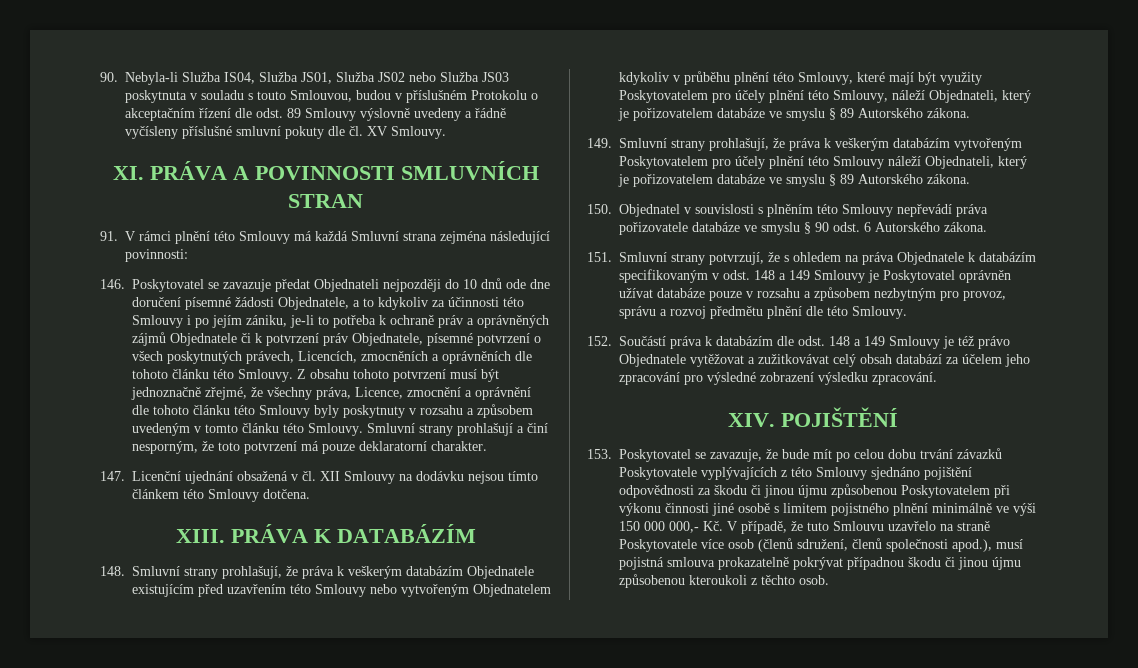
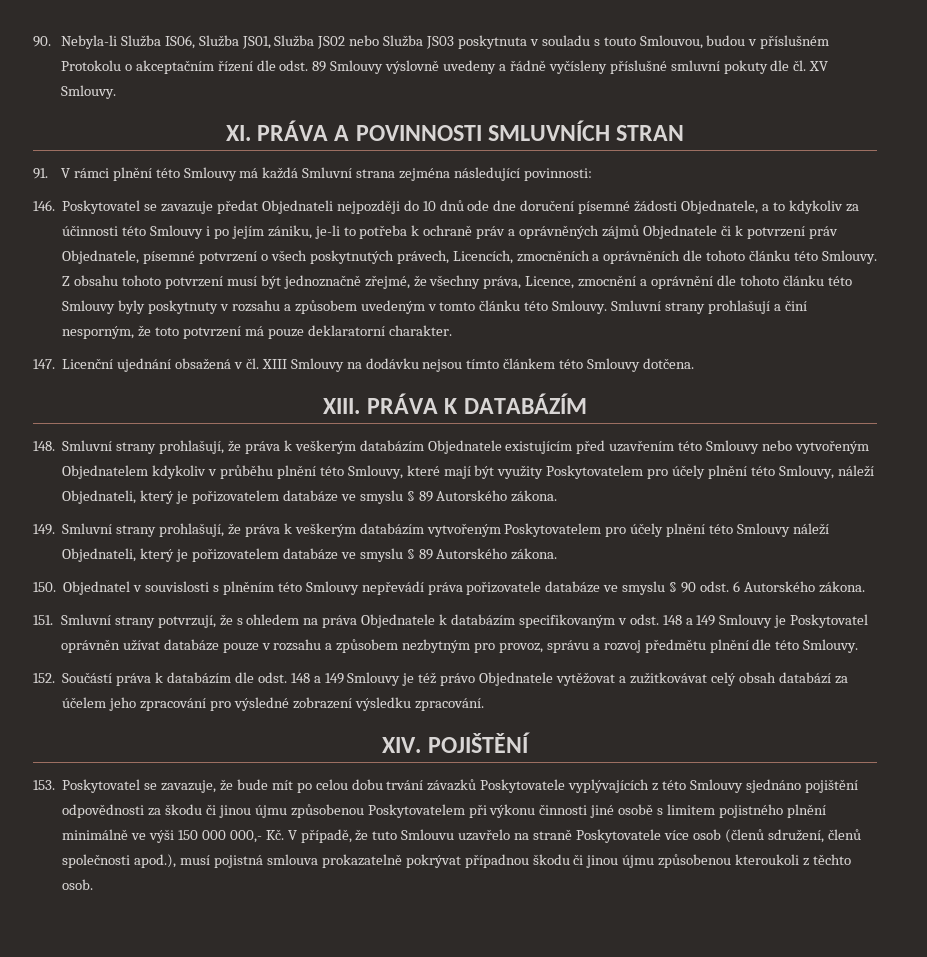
[224,72,255,84] IS04, -> [164,35,195,49] IS06,
[320,471,340,481] XII -> [261,359,287,369] XIII

